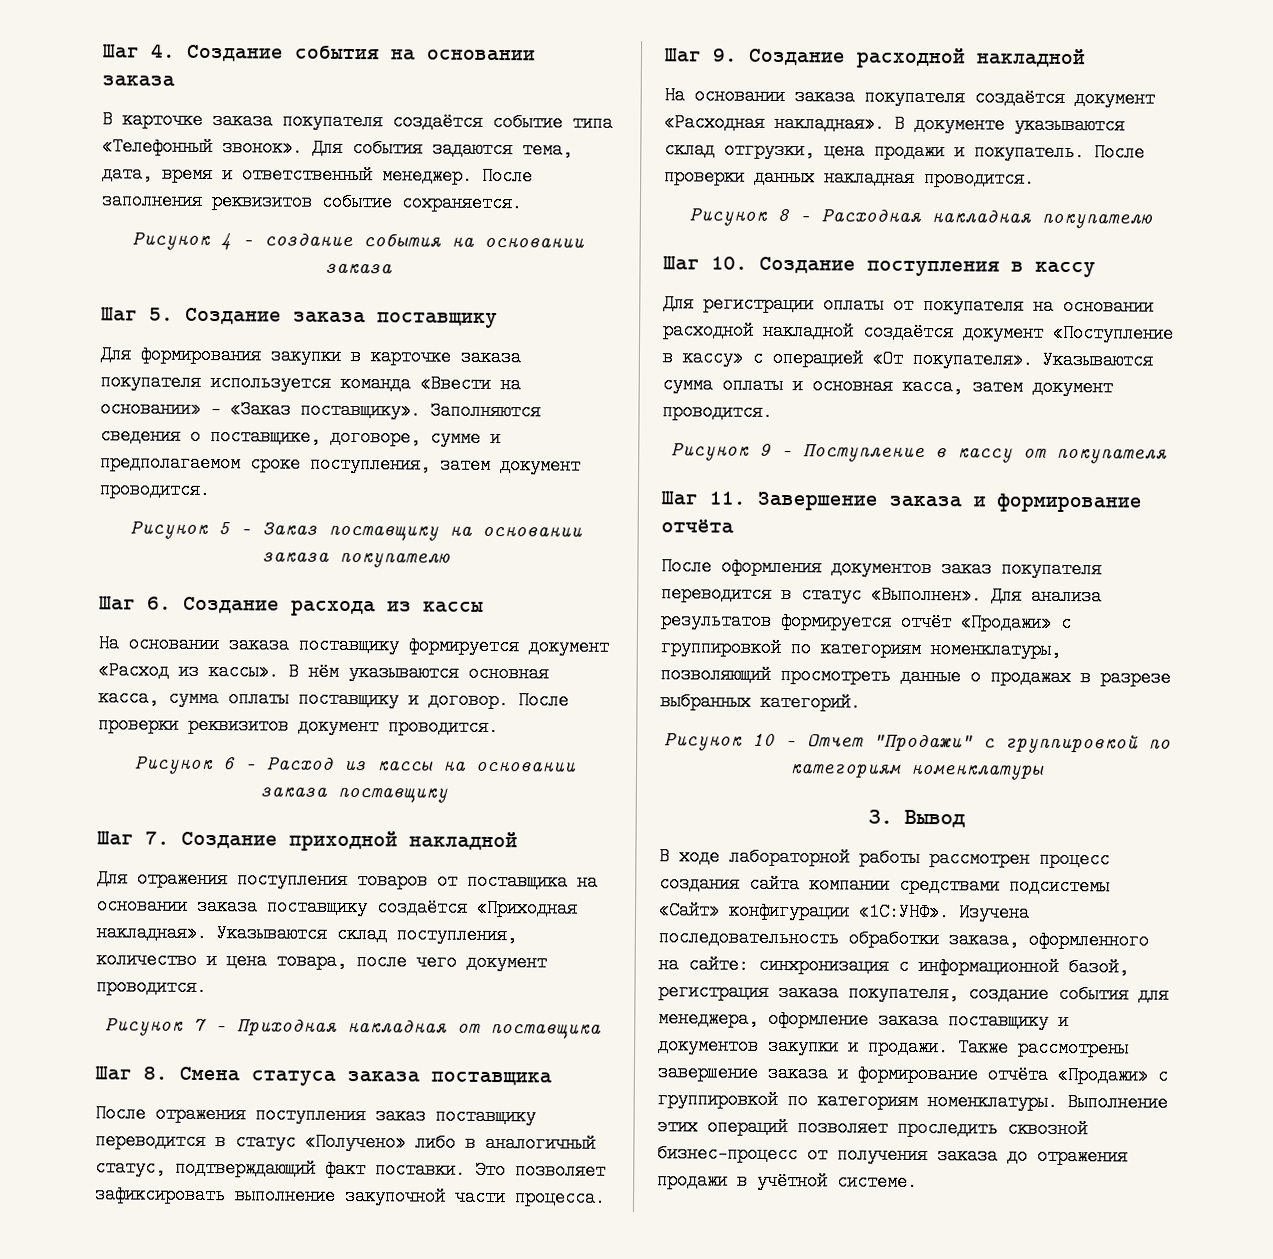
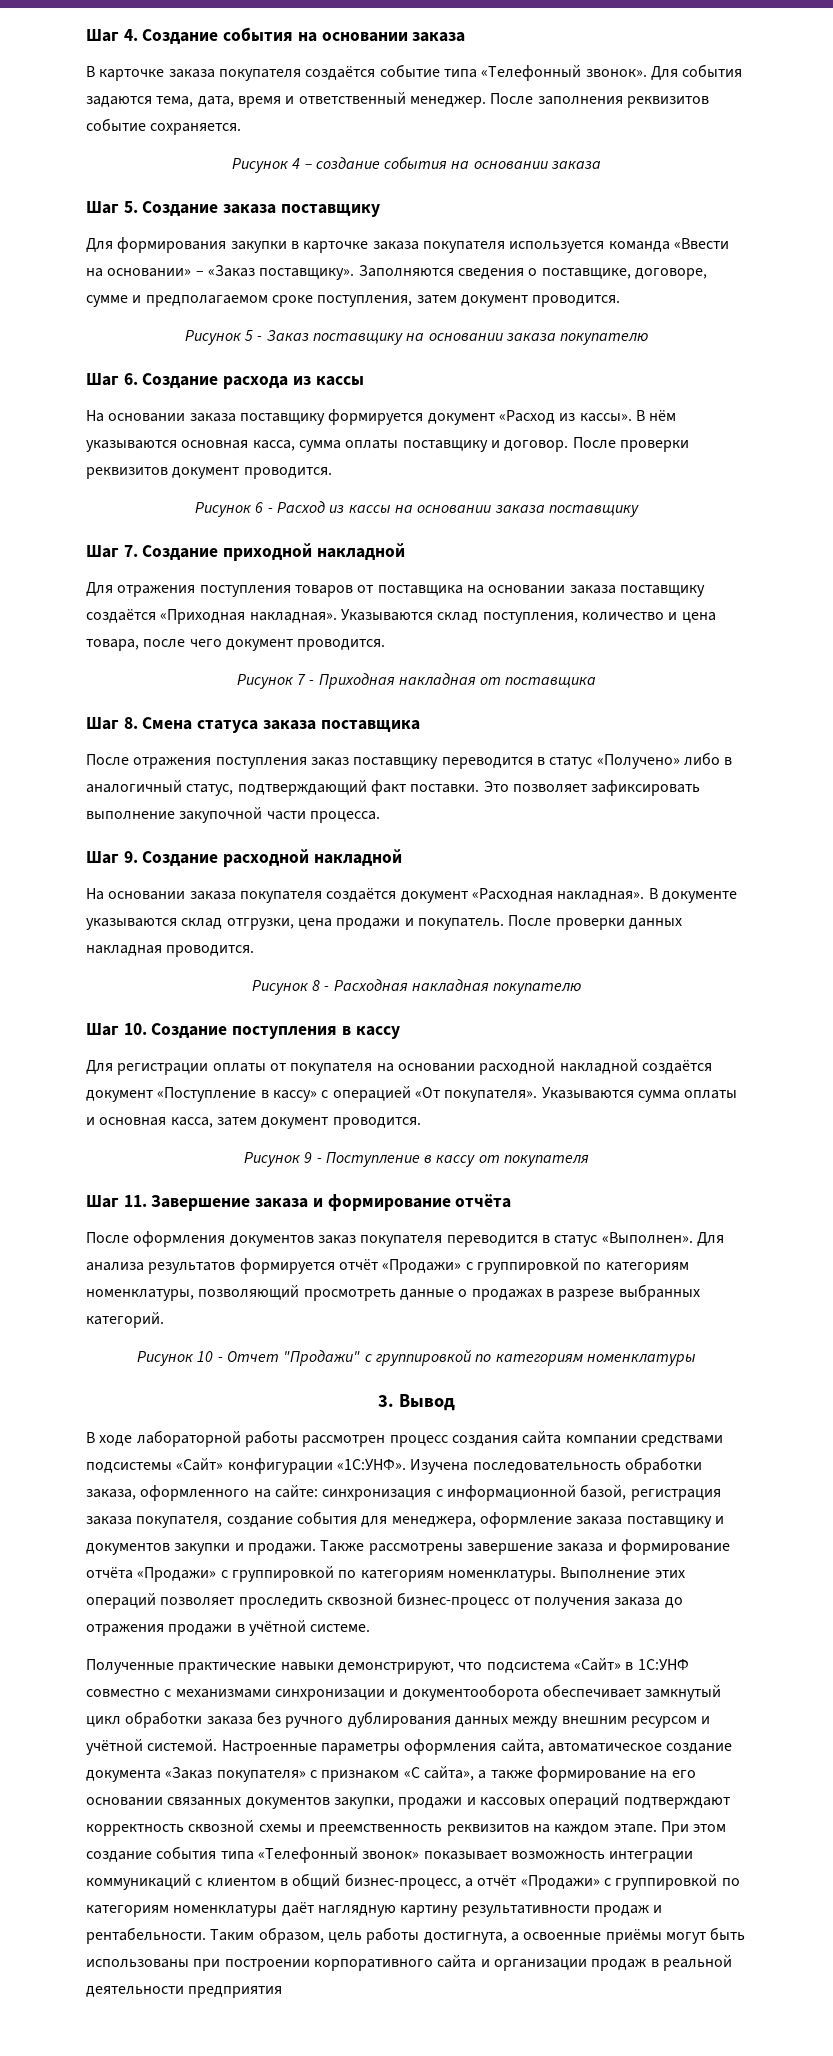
(918, 1181) none -> [86,1658,689,1674] [86,1684,722,1701] [86,1711,711,1728] [86,1739,733,1755] [86,1766,696,1782] [86,1793,730,1809] [86,1820,727,1836] [86,1846,694,1863] [86,1873,740,1890] [86,1902,663,1917] [86,1927,746,1944] [86,1955,732,1971] [86,1986,283,1998] // Полученные практические навыки демонстрируют, что подсистема «Сайт» в 1С:УНФ совместно с механизмами синхронизации и документооборота обеспечивает замкнутый цикл обработки заказа без ручного дублирования данных между внешним ресурсом и учётной системой. Настроенные параметры оформления сайта, автоматическое создание документа «Заказ покупателя» с признаком «С сайта», а также формирование на его основании связанных документов закупки, продажи и кассовых операций подтверждают корректность сквозной схемы и преемственность реквизитов на каждом этапе. При этом создание события типа «Телефонный звонок» показывает возможность интеграции коммуникаций с клиентом в общий бизнес-процесс, а отчёт «Продажи» с группировкой по категориям номенклатуры даёт наглядную картину результативности продаж и рентабельности. Таким образом, цель работы достигнута, а освоенные приёмы могут быть использованы при построении корпоративного сайта и организации продаж в реальной деятельности предприятия

